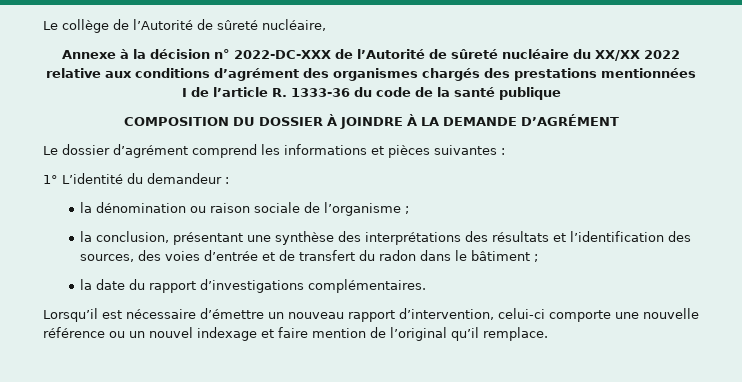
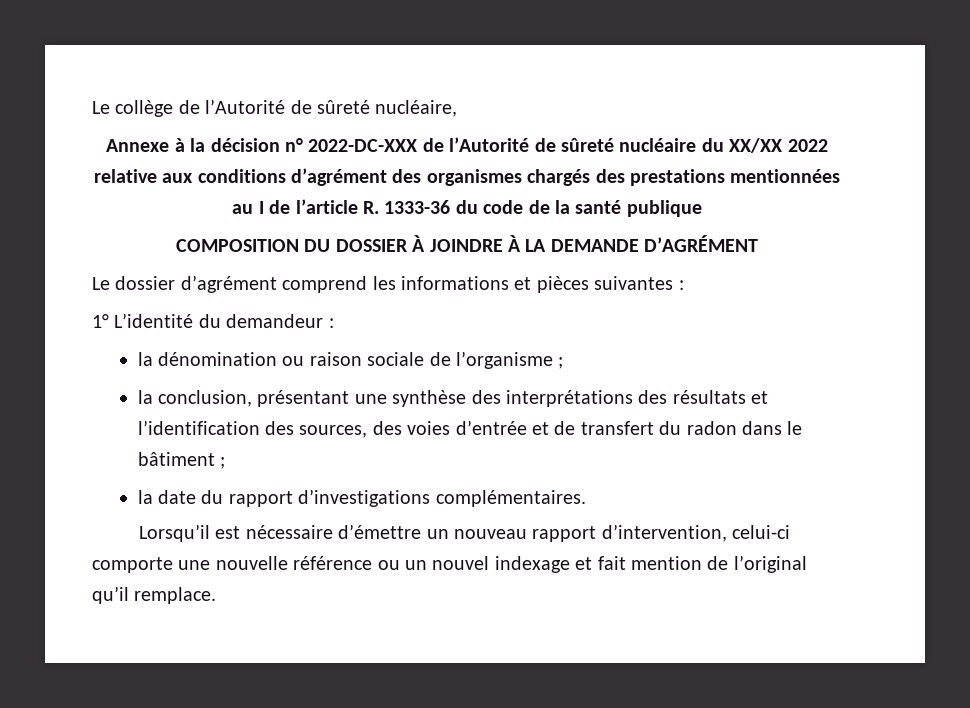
(696, 73) none -> [232,204,254,214] au
[278,327,308,338] faire -> [597,556,626,570] fait

